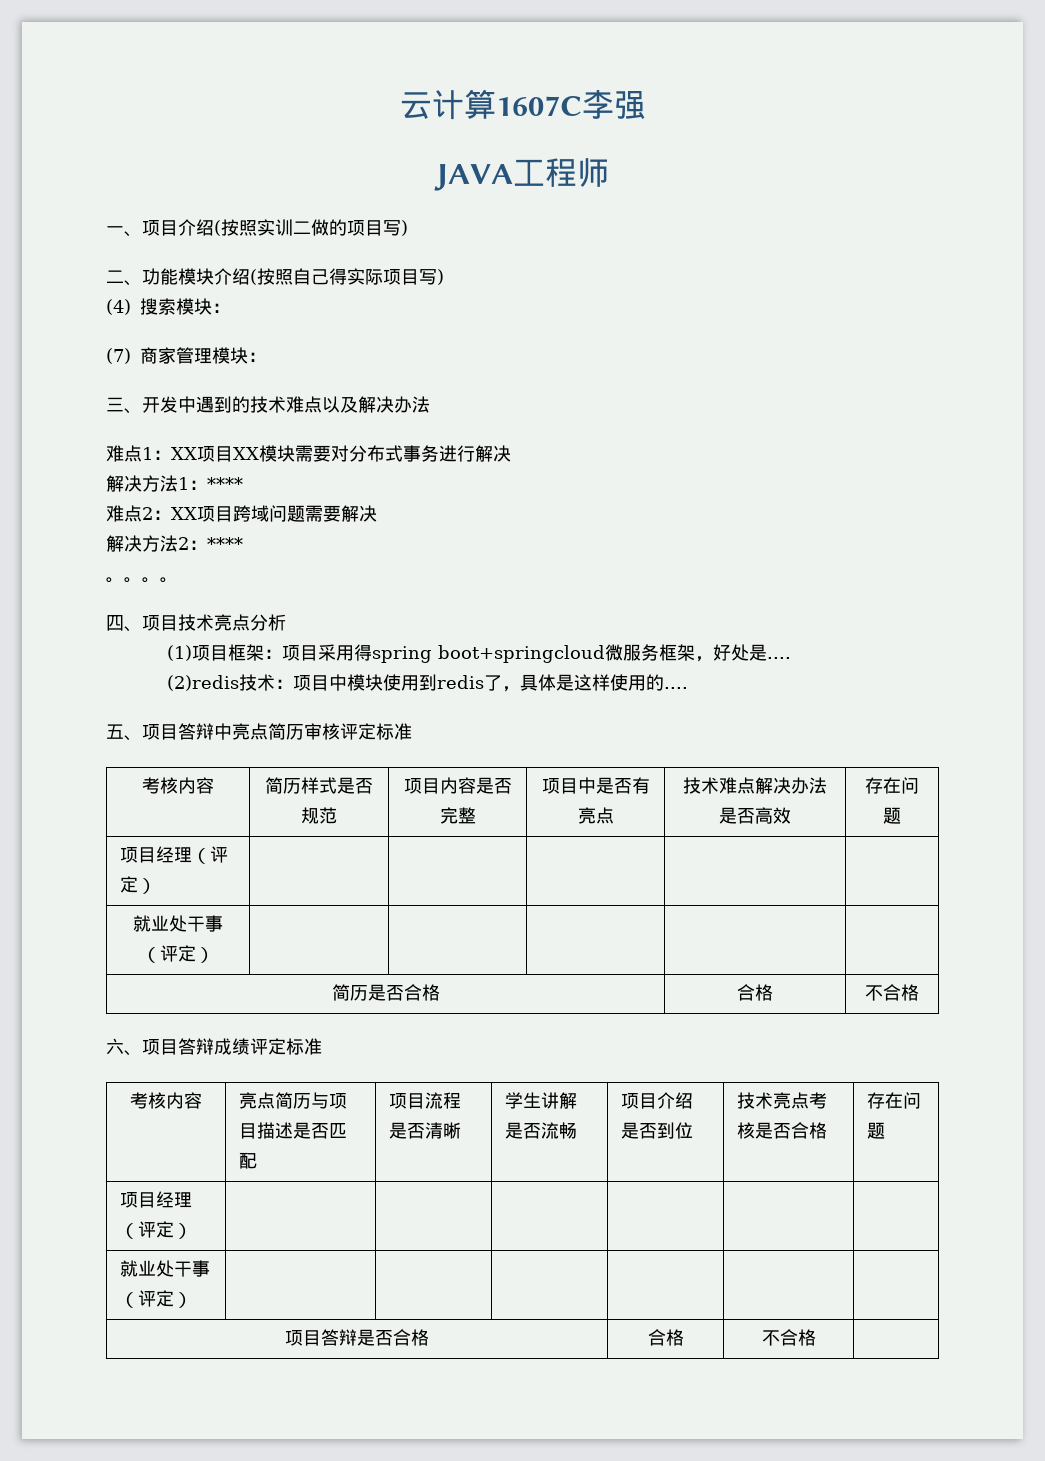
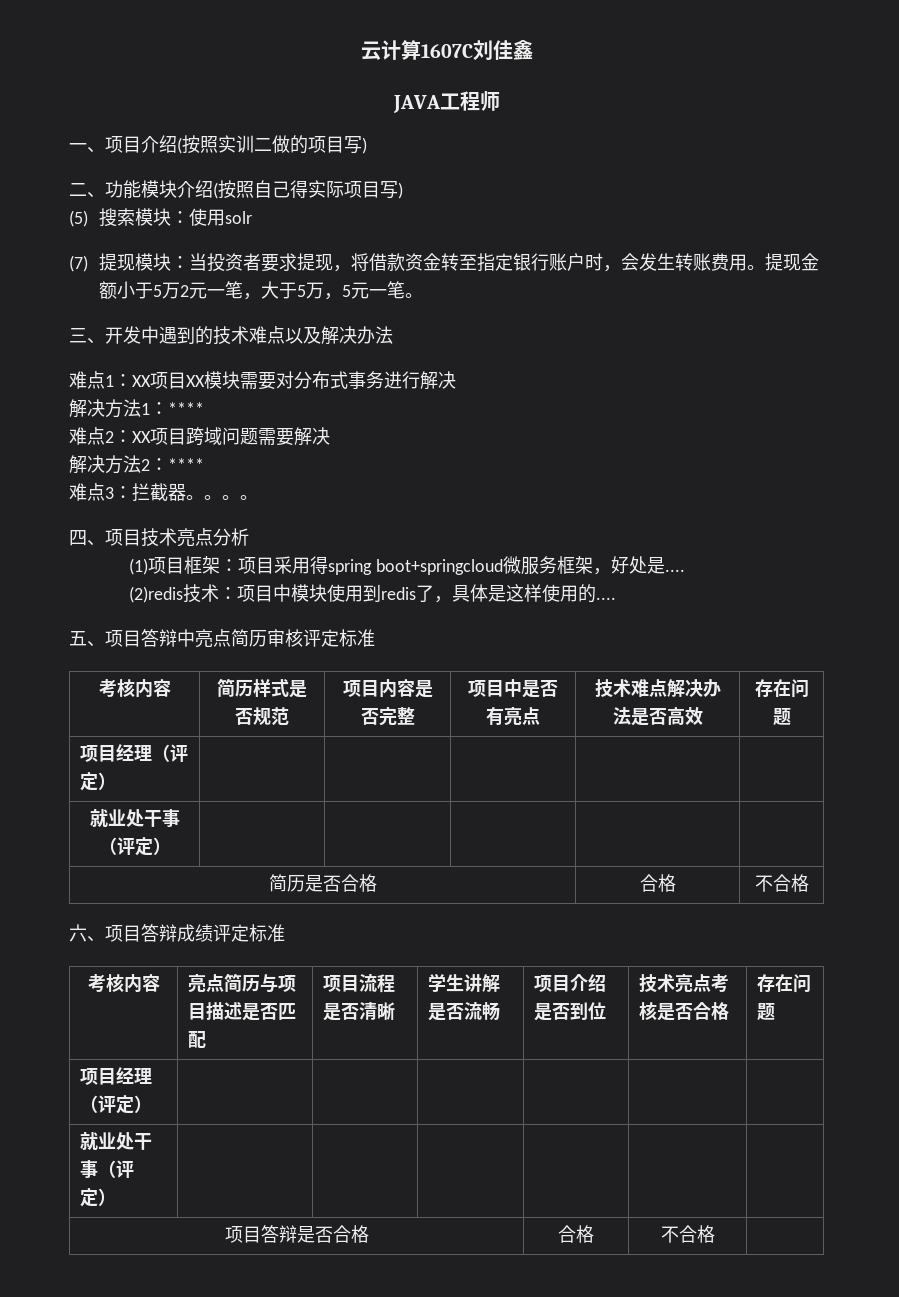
[581,90,646,119] 李强 -> [472,40,533,61] 刘佳鑫
[106,299,131,315] (4) -> [69,210,88,227] (5)
(230, 308) none -> [188,208,252,226] 使用solr
[140,347,266,364] 商家管理模块： -> [98,253,819,272] [98,281,423,300] 提现模块：当投资者要求提现，将借款资金转至指定银行账户时，会发生转账费用。提现金额小于5万2元一笔，大于5万，5元一笔。
(243, 543) none -> [69,483,186,501] 难点3：拦截器

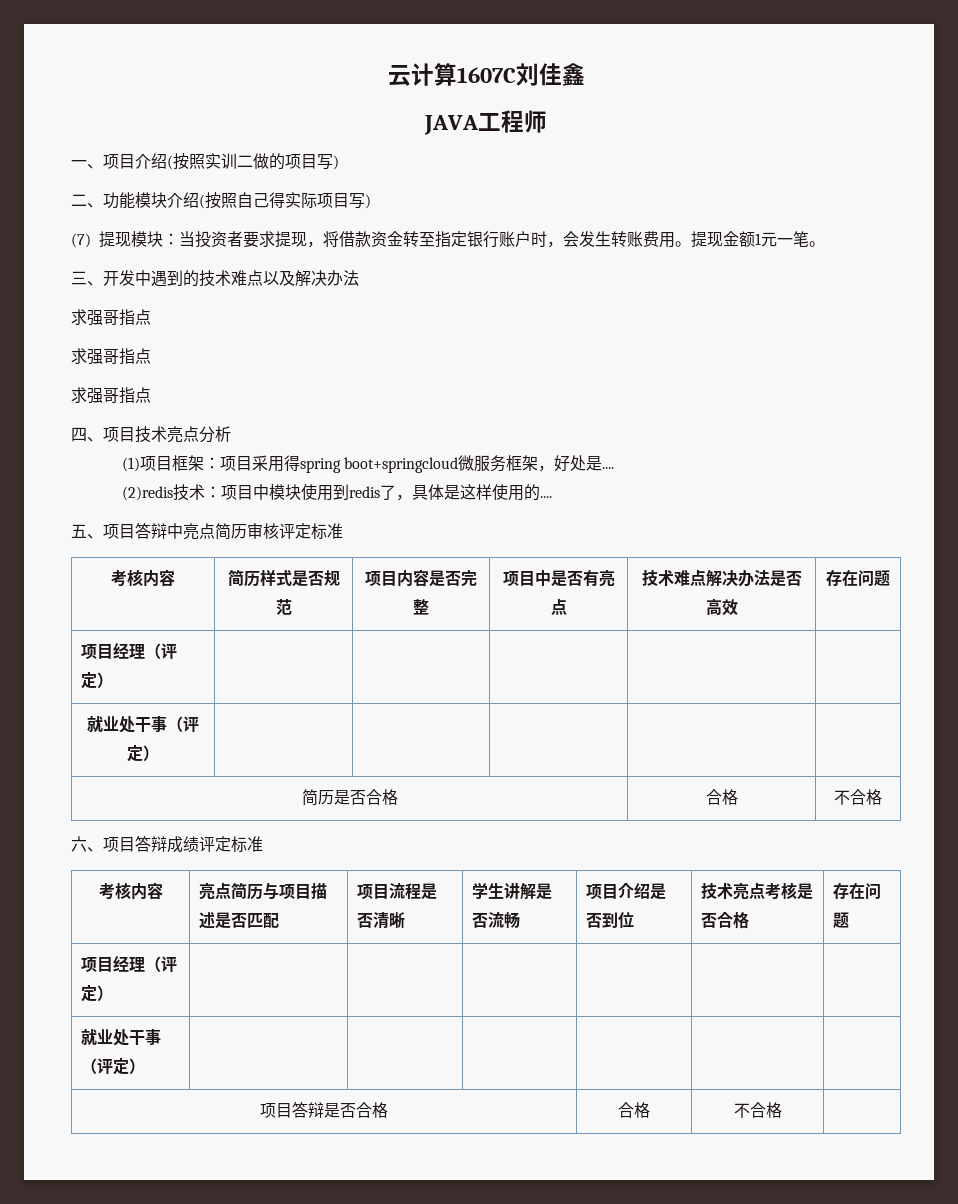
[69,208,252,227] // (5)搜索模块：使用solr -> (371, 201) none
[116,281,351,300] 小于5万2元一笔，大于5万，5 -> [755,233,761,245] 1
[69,371,456,390] [69,399,204,418] [69,427,330,446] [69,455,204,474] [69,483,258,501] 难点1：XX项目XX模块需要对分布式事务进行解决 // 解决方法1：**** // 难点2：XX项目跨域问题需要解决 // 解决方法2：**** // 难点3：拦截器。。。。 -> [71,309,151,326] [71,348,151,365] [71,387,151,404] 求强哥指点 // 求强哥指点 // 求强哥指点

